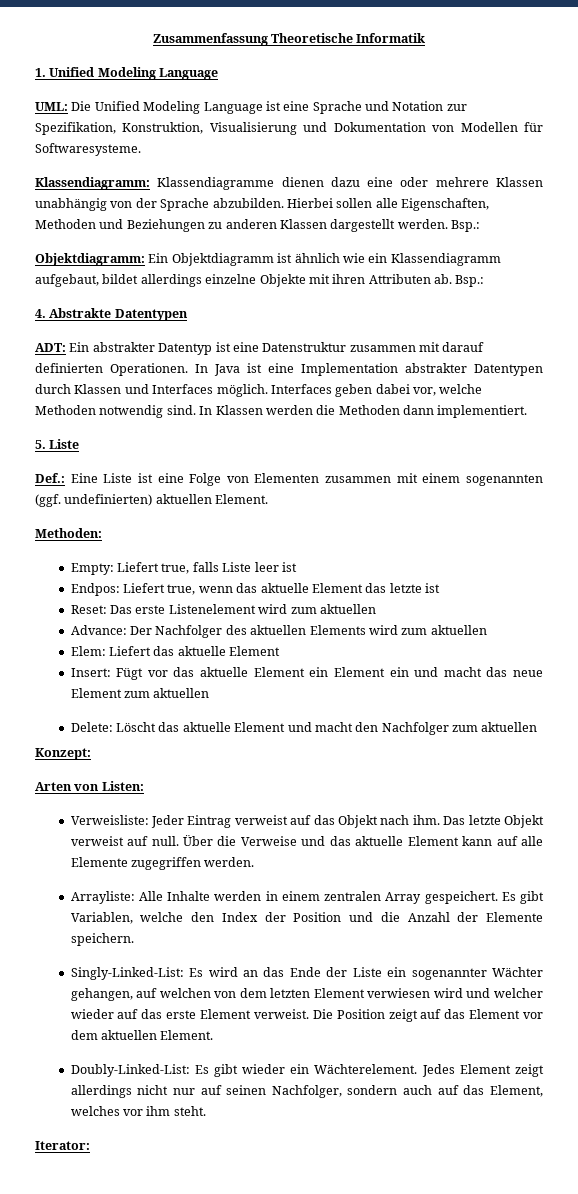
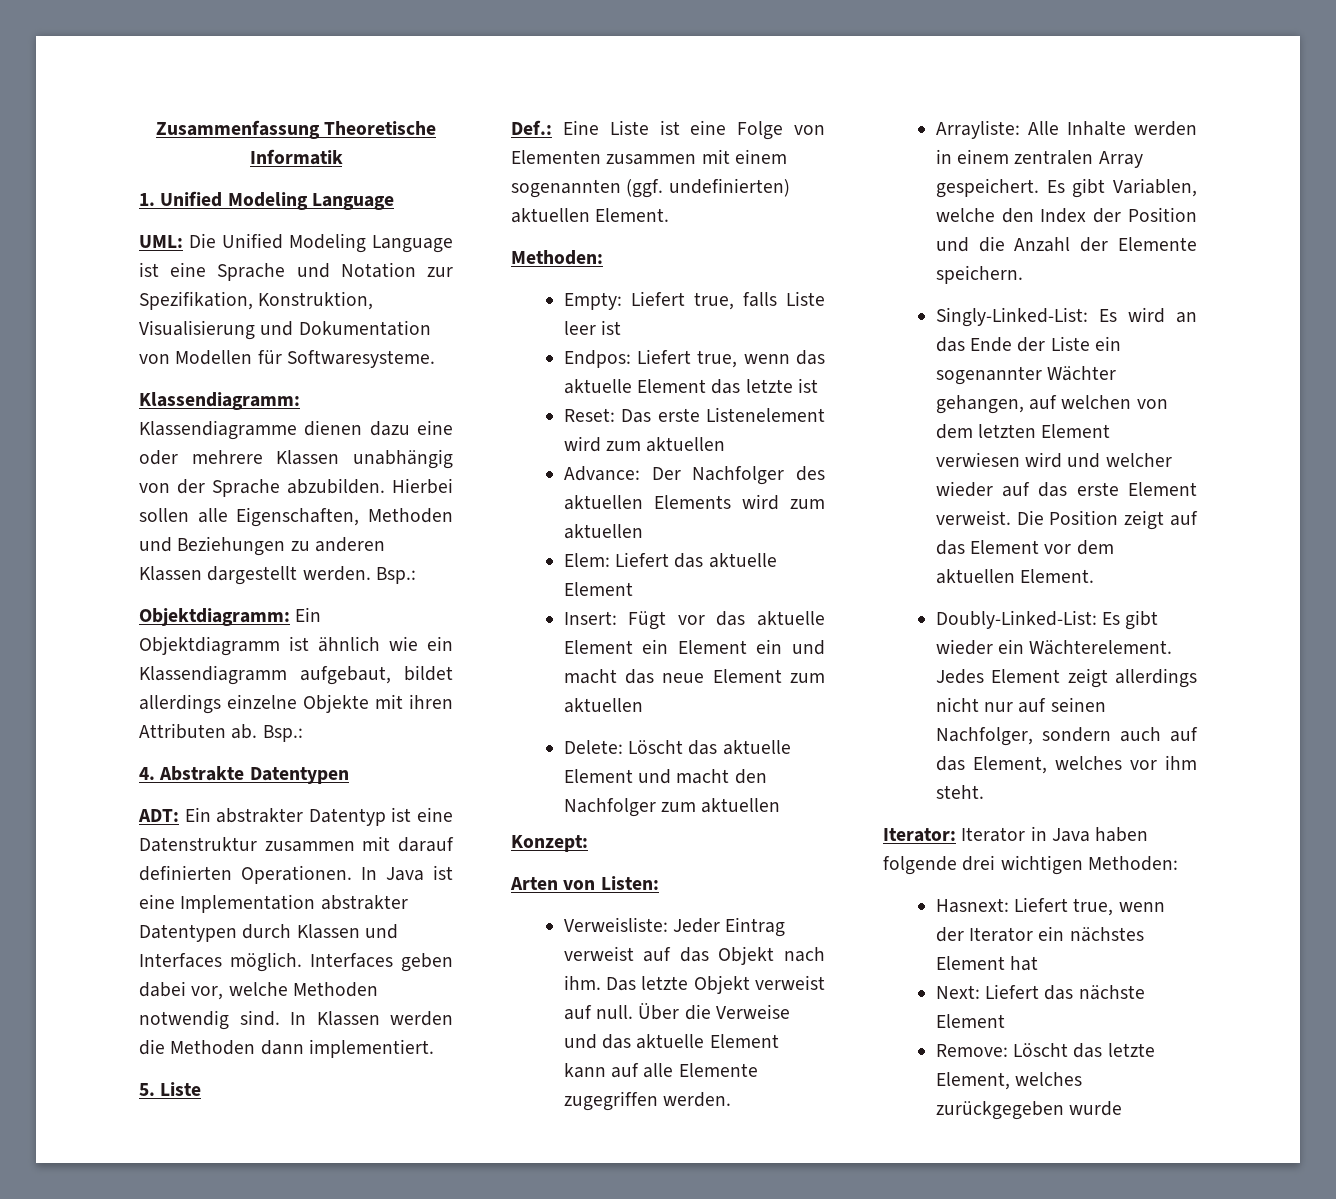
(90, 1145) none -> [961,826,1149,842] [883,855,1178,875] [935,897,1165,916] [935,926,1144,942] [935,956,1039,971] [935,984,1145,1000] [935,1014,1005,1028] [935,1043,1155,1058] [935,1072,1083,1090] [935,1101,1123,1120] Iterator in Java haben folgende drei wichtigen Methoden: // Hasnext: Liefert true, wenn der Iterator ein nächstes Element hat // Next: Liefert das nächste Element // Remove: Löscht das letzte Element, welches zurückgegeben wurde

